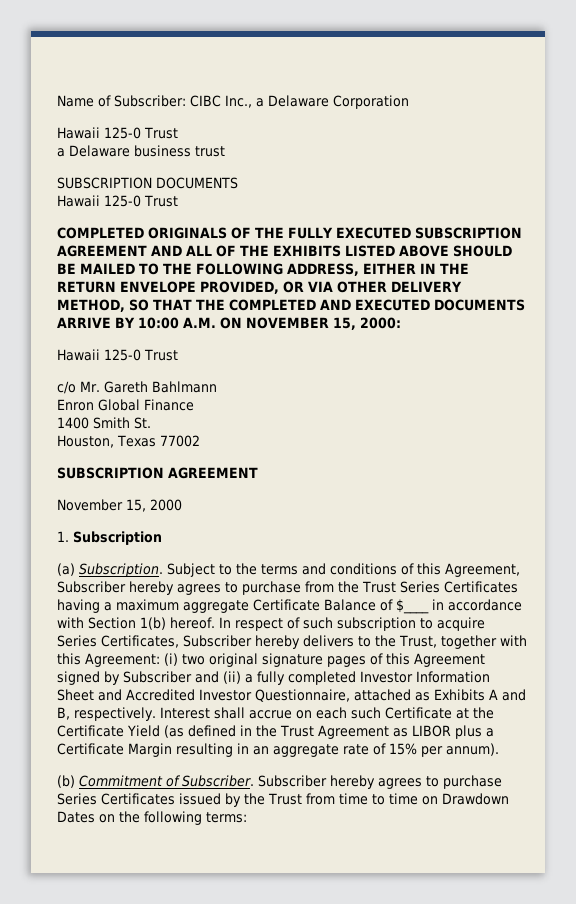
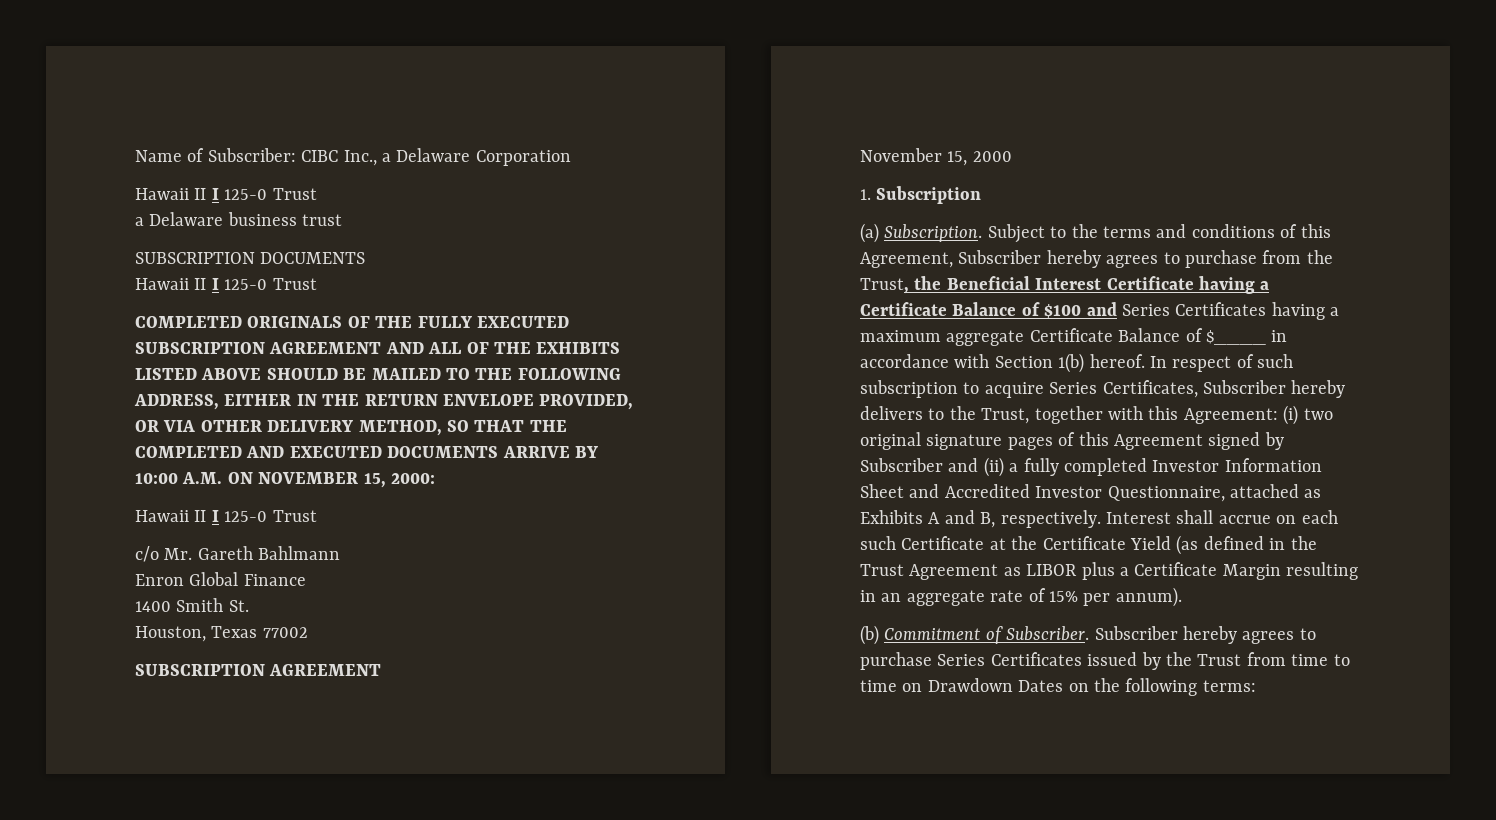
(100, 133) none -> [194,188,219,200] II I
(100, 201) none -> [194,278,219,290] II I
(100, 355) none -> [194,510,219,522] II I
[362,581,396,593] Trust -> [860,276,1270,294] [860,302,1117,318] Trust, the Beneficial Interest Certificate having a Certificate Balance of $100 and

